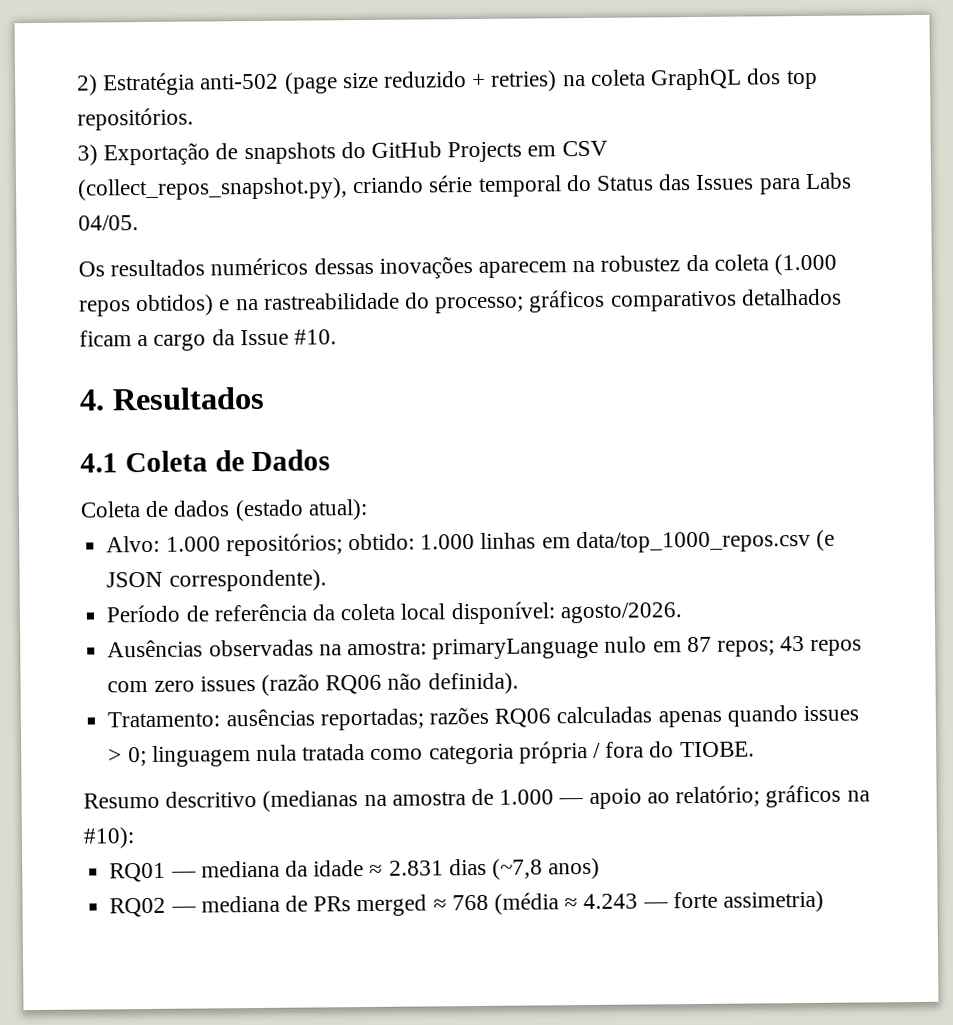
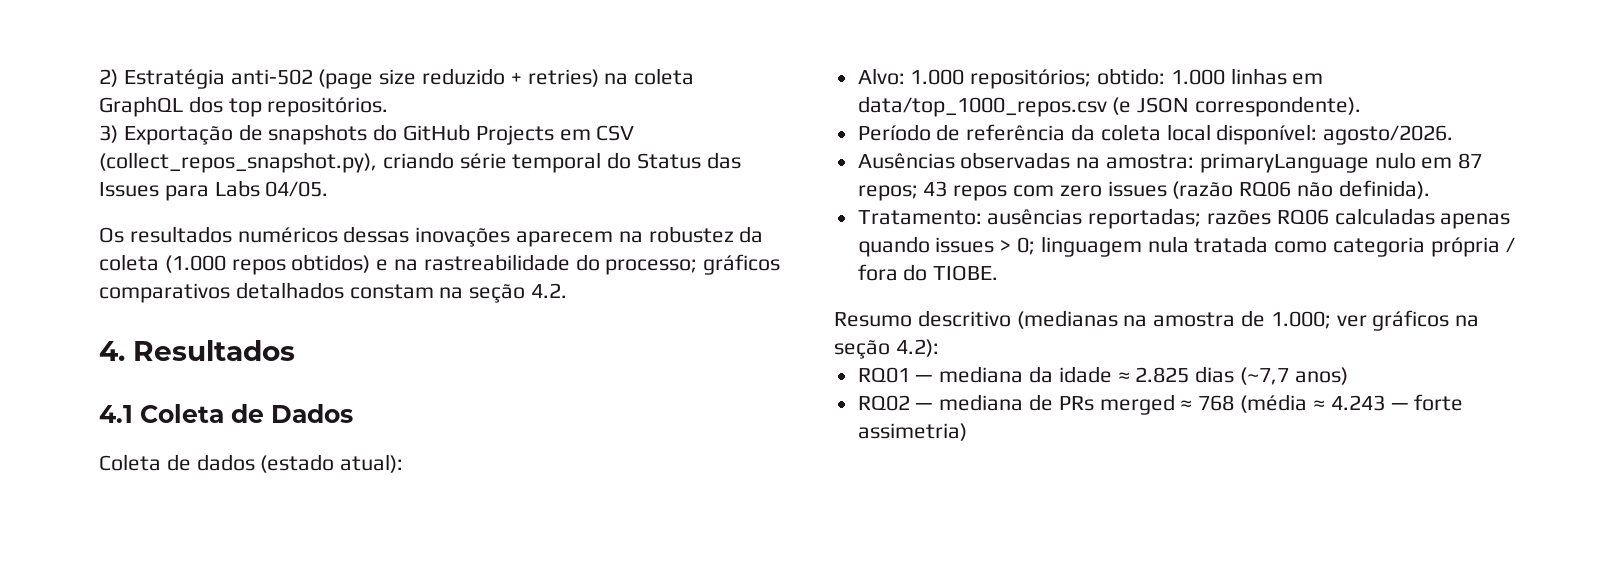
[79,329,338,351] ficam a cargo da Issue #10. -> [349,283,568,303] constam na seção 4.2.
[499,784,870,809] [83,827,135,849] 1.000 — apoio ao relatório; gráficos na #10): -> [1270,310,1480,331] [834,339,939,359] 1.000; ver gráficos na seção 4.2):
[388,858,543,880] 2.831 dias (~7,8 -> [1135,366,1290,385] 2.825 dias (~7,7

